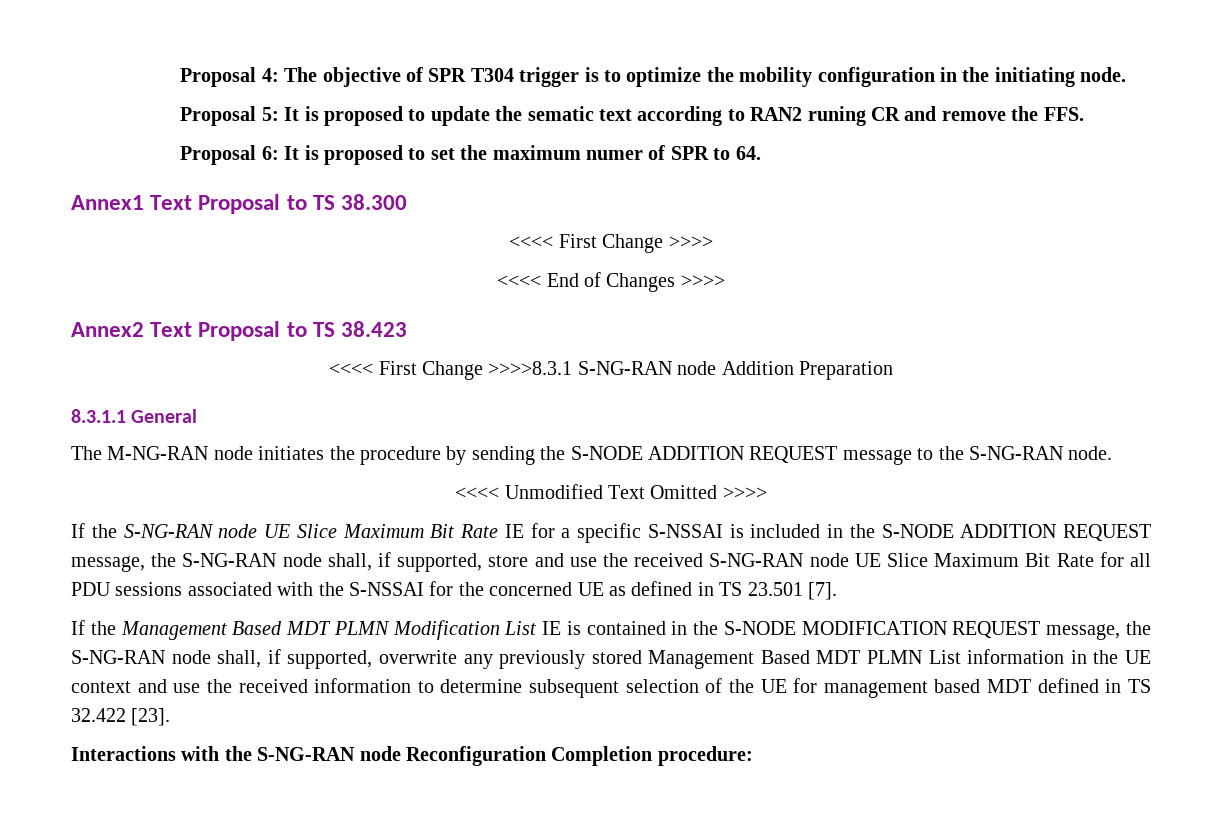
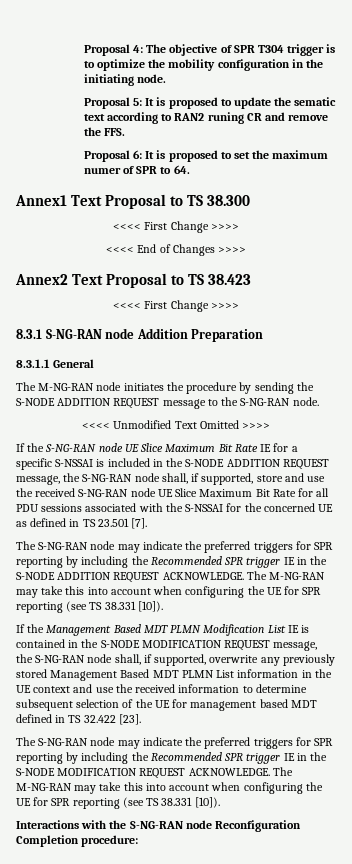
[488,361,573,375] >>>>8.3.1 -> [210,303,239,309] [16,329,42,339] >>>> // 8.3.1
(837, 591) none -> [16,541,334,553] [16,556,328,568] [16,571,326,583] [16,586,322,598] [16,601,163,613] // The S-NG-RAN node may indicate the preferred triggers for SPR reporting by including the Recommended SPR trigger IE in the S-NODE ADDITION REQUEST ACKNOWLEDGE. The M-NG-RAN may take this into account when configuring the UE for SPR reporting (see TS 38.331 [10]).
(171, 717) none -> [16,737,334,749] [16,752,328,764] [16,767,293,779] [16,782,323,794] [16,797,220,809] // The S-NG-RAN node may indicate the preferred triggers for SPR reporting by including the Recommended SPR trigger IE in the S-NODE MODIFICATION REQUEST ACKNOWLEDGE. The M-NG-RAN may take this into account when configuring the UE for SPR reporting (see TS 38.331 [10]).

